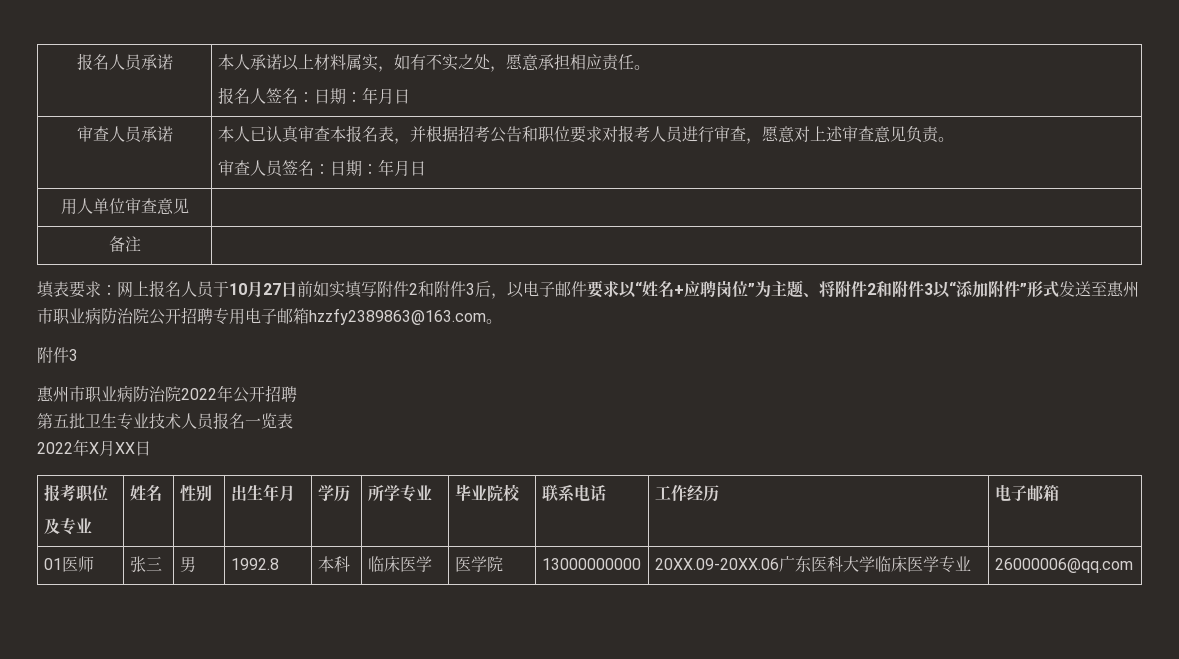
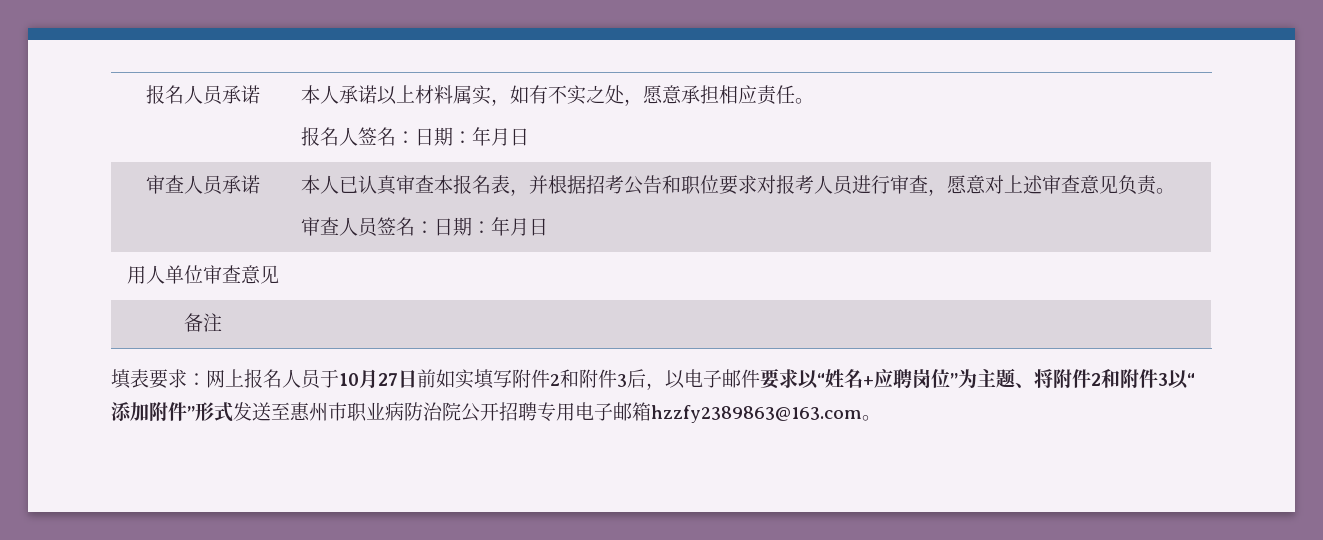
[37,347,78,364] [37,385,297,403] [37,412,293,430] [37,439,151,456] [43,484,108,503] [43,517,92,535] [129,484,162,501] [179,484,212,501] [230,484,295,502] [317,485,350,502] [367,484,432,502] [454,484,520,502] [541,484,606,502] [654,485,719,502] [994,484,1059,502] [43,556,94,572] [129,556,162,572] [179,556,196,572] [230,558,279,570] [317,556,350,572] [367,556,432,572] [454,556,503,572] [541,558,641,570] [654,556,971,573] [994,558,1133,573] // 附件3 // 惠州市职业病防治院2022年公开招聘 // 第五批卫生专业技术人员报名一览表 // 2022年X月XX日 // 报考职位 // 及专业 | 姓名 | 性别 | 出生年月 | 学历 | 所学专业 | 毕业院校 | 联系电话 | 工作经历 | 电子邮箱 // 01医师 | 张三 | 男 | 1992.8 | 本科 | 临床医学 | 医学院 | 13000000000 | 20XX.09-20XX.06广东医科大学临床医学专业 | 26000006@qq.com -> (881, 418) none

